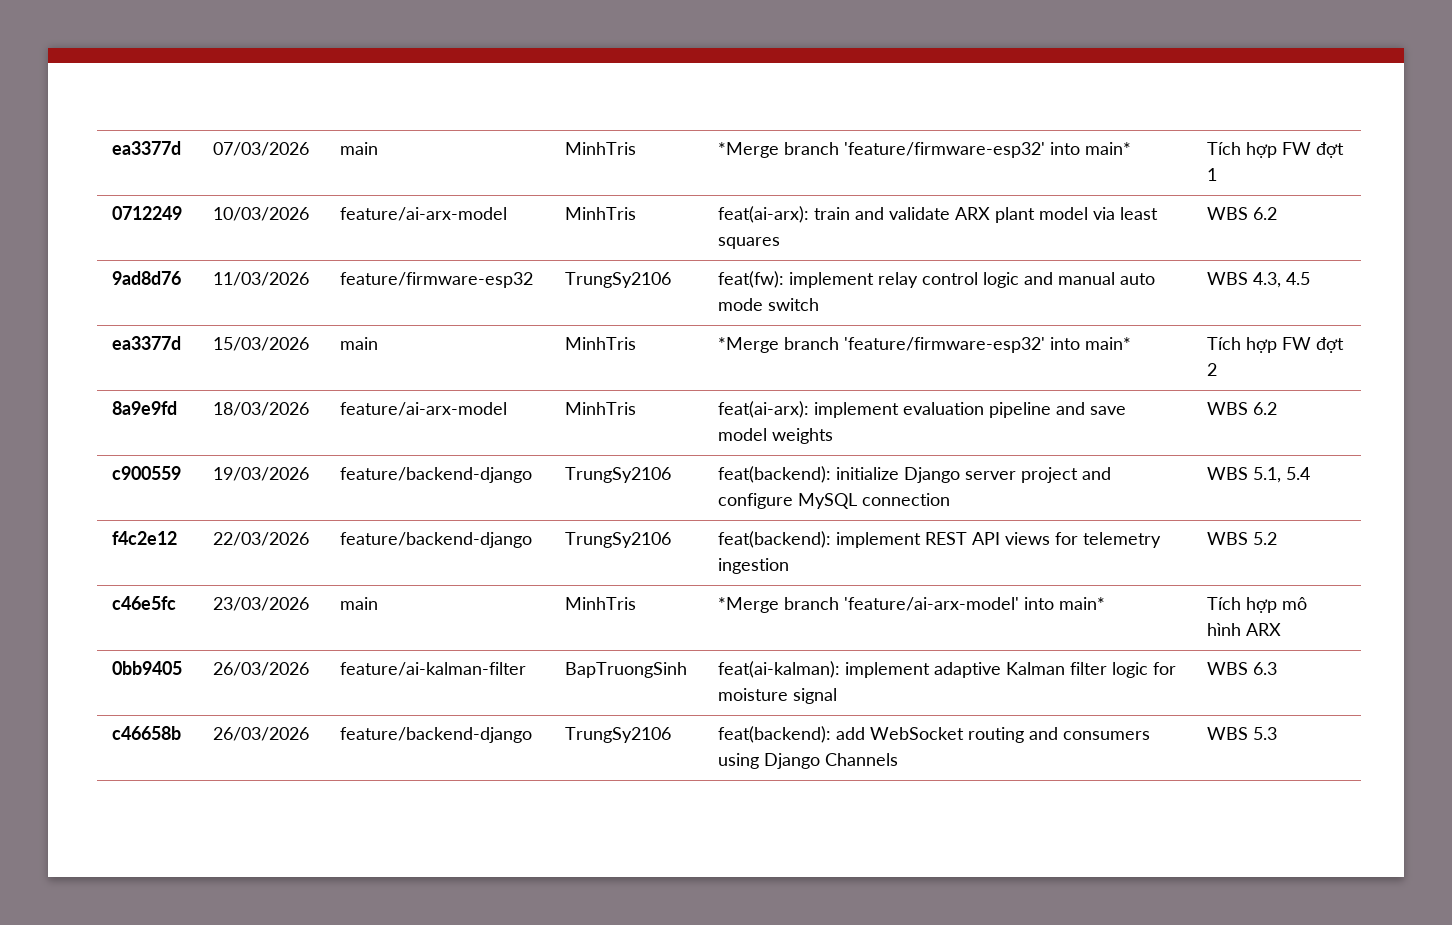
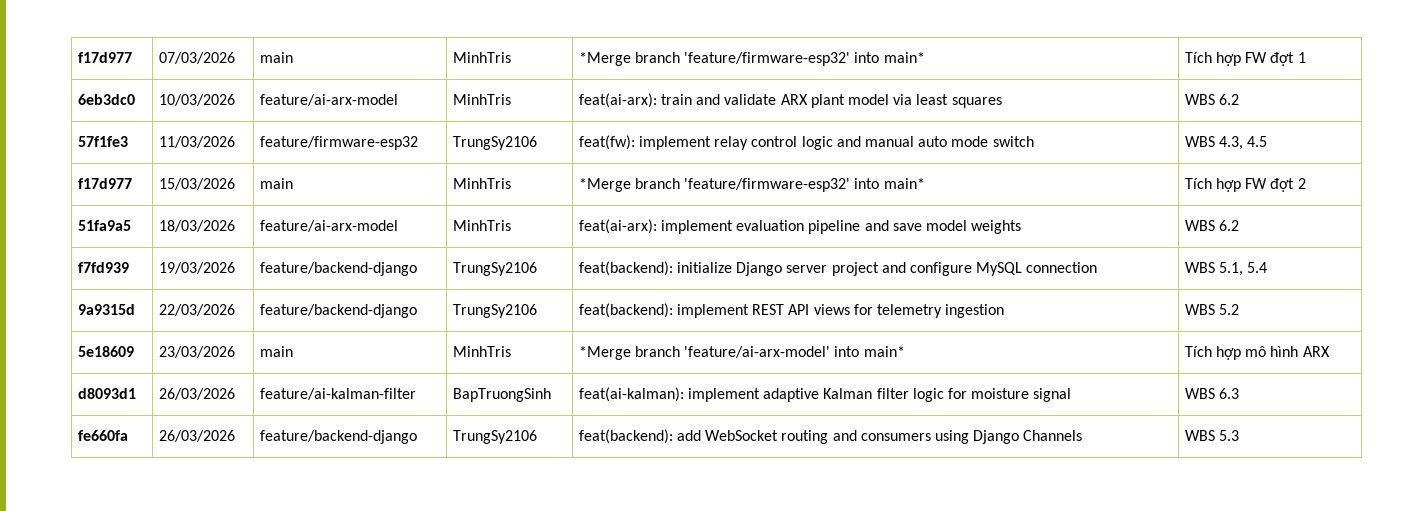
[112,141,182,155] ea3377d -> [77,52,132,63] f17d977
[112,206,183,220] 0712249 -> [77,94,135,105] 6eb3dc0
[112,271,182,285] 9ad8d76 -> [77,136,128,147] 57f1fe3
[112,336,182,350] ea3377d -> [77,178,132,189] f17d977
[112,401,178,415] 8a9e9fd -> [77,220,131,231] 51fa9a5
[112,466,182,480] c900559 -> [77,262,129,273] f7fd939
[112,531,178,545] f4c2e12 -> [77,304,135,315] 9a9315d
[112,596,177,610] c46e5fc -> [77,346,134,357] 5e18609
[112,661,183,675] 0bb9405 -> [77,388,136,399] d8093d1
[112,726,182,740] c46658b -> [77,430,128,441] fe660fa

